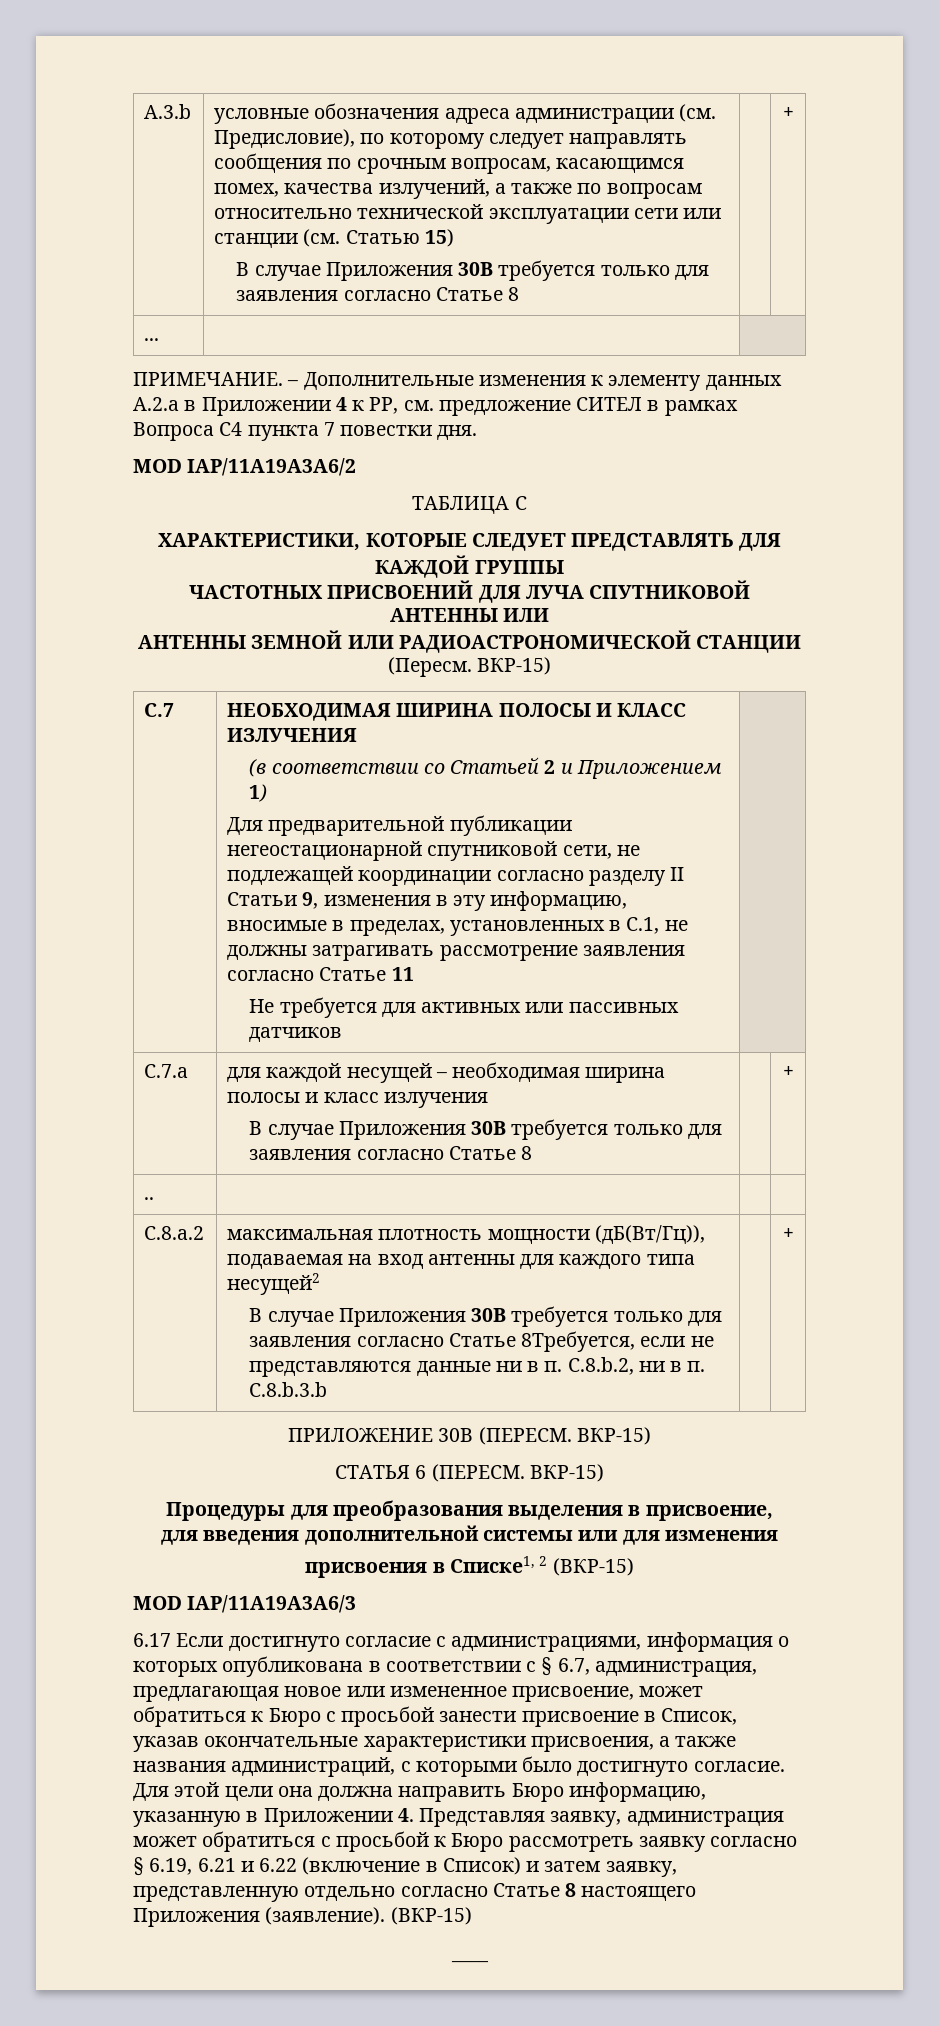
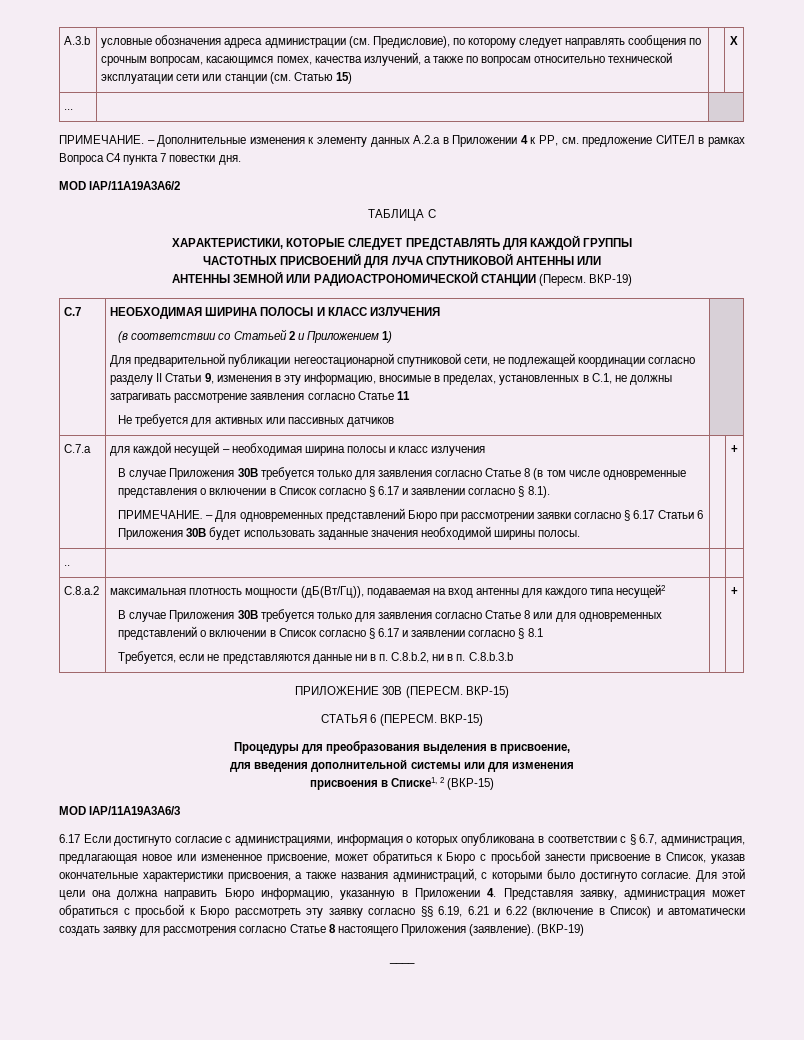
[236,260,709,281] [236,287,520,301] [782,107,794,119] // В случае Приложения 30B требуется только для заявления согласно Статье 8 | | + -> [730,36,738,45] | | X
[477,657,552,675] ВКР-15) -> [588,274,632,286] ВКР-19)
(533, 1153) none -> [533,468,686,480] [118,486,550,498] [118,508,703,522] [118,526,581,540] (в том числе одновременные представления о включении в Список согласно § 6.17 и заявлении согласно § 8.1). // ПРИМЕЧАНИЕ. – Для одновременных представлений Бюро при рассмотрении заявки согласно § 6.17 Статьи 6 Приложения 30B будет использовать заданные значения необходимой ширины полосы.
[521,1331,636,1352] 8Требуется, -> [524,610,662,622] [118,626,543,640] [118,651,177,664] 8 или для одновременных представлений о включении в Список согласно § 6.17 и заявлении согласно § 8.1 // Требуется,
(634, 1844) none -> [306,908,323,918] эту
[133,1857,144,1876] § -> [420,906,433,917] §§
[544,1861,677,1877] [133,1886,396,1902] затем заявку, представленную отдельно -> [668,908,745,915] [59,926,237,936] автоматически создать заявку для рассмотрения
[390,1907,472,1925] (ВКР-15) -> [537,924,585,936] (ВКР-19)

